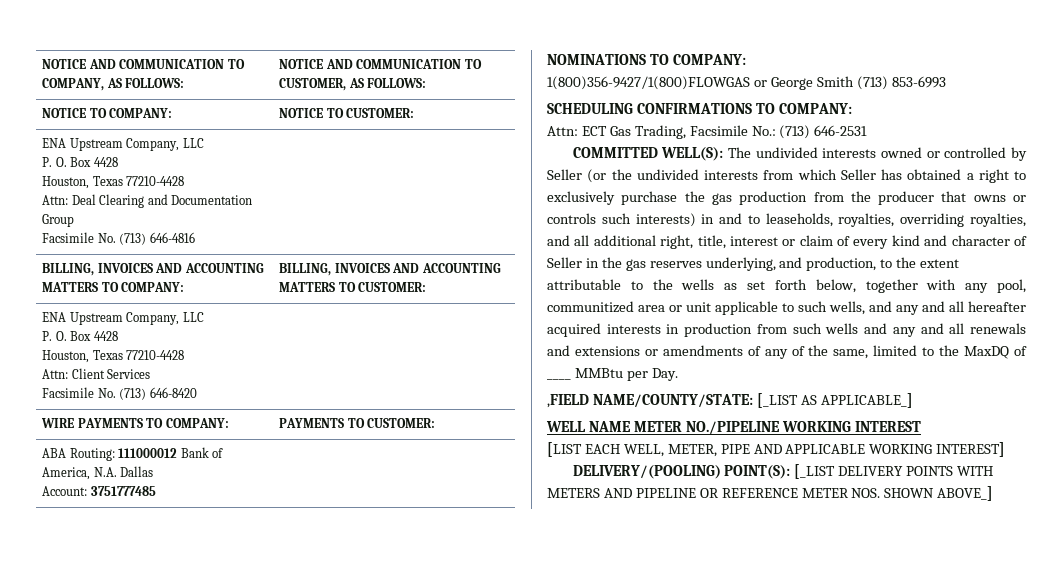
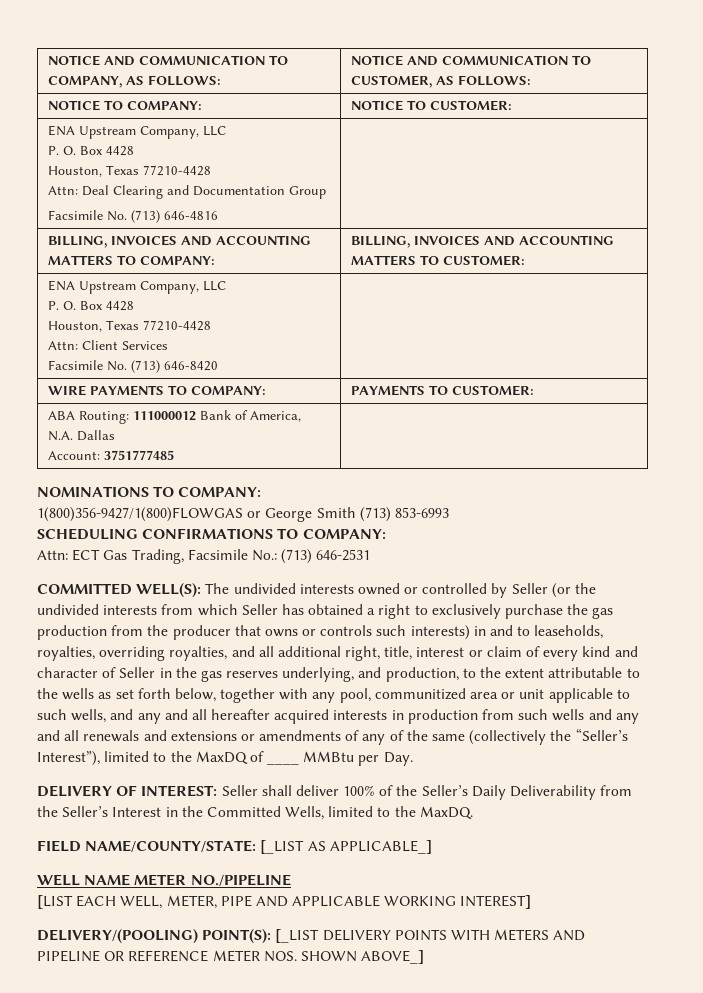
[833,349,869,359] same, -> [432,728,628,745] [37,751,100,766] same (collectively the “Seller’s Interest”),
[547,394,589,408] ,FIELD -> [37,785,633,800] [37,806,473,820] [37,840,81,852] DELIVERY OF INTEREST: Seller shall deliver 100% of the Seller’s Daily Deliverability from the Seller’s Interest in the Committed Wells, limited to the MaxDQ. // FIELD
[781,421,921,432] WORKING INTEREST -> (291, 880) none

